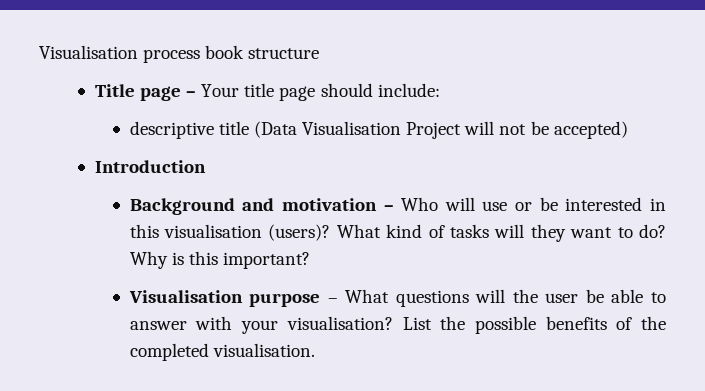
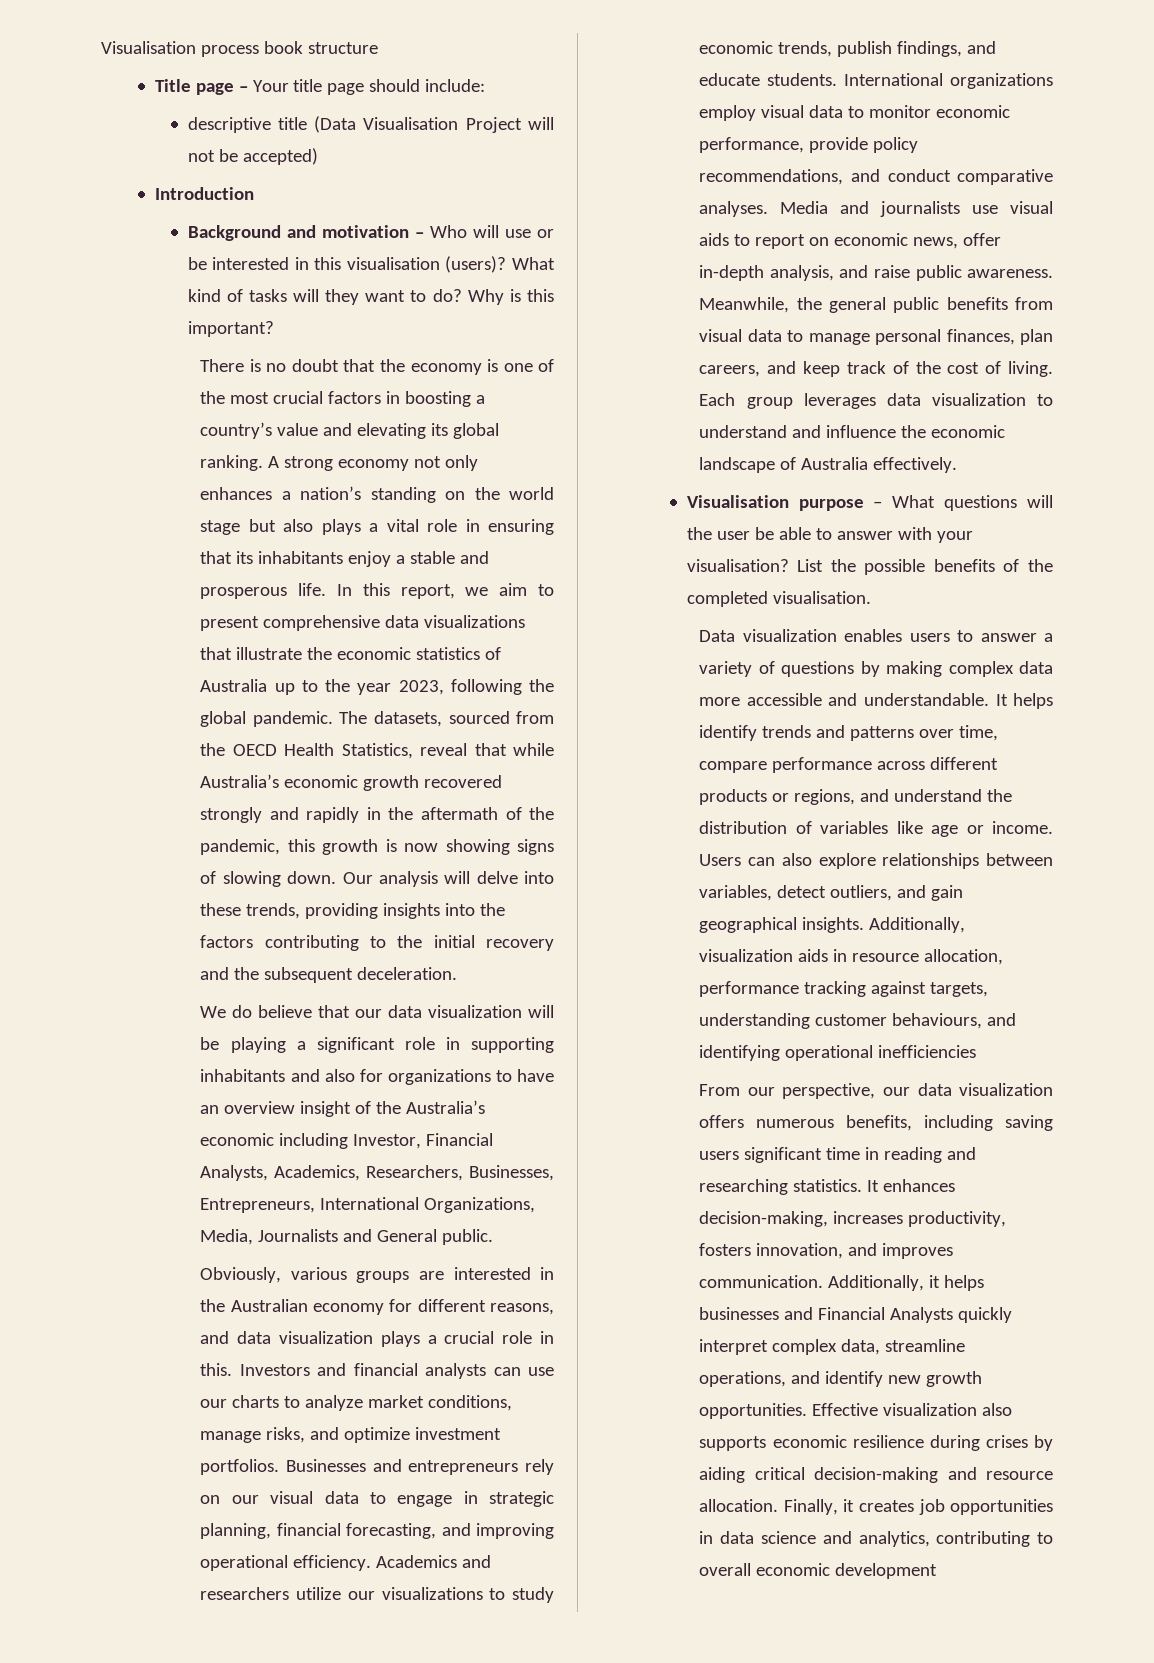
(311, 260) none -> [200,359,554,375] [200,391,486,407] [200,422,500,439] [200,455,479,471] [200,486,554,503] [200,519,554,535] [200,551,490,567] [200,583,554,599] [200,615,526,631] [200,647,502,660] [200,679,554,695] [200,711,554,727] [200,743,554,759] [200,774,503,791] [200,807,554,823] [200,839,554,855] [200,871,554,887] [200,903,506,919] [200,935,554,951] [200,967,458,983] [200,1005,555,1018] [200,1037,554,1053] [200,1069,554,1085] [200,1100,486,1117] [200,1133,494,1149] [200,1165,554,1181] [200,1197,536,1213] [200,1229,494,1245] [200,1267,554,1283] [200,1299,554,1315] [200,1331,554,1347] [200,1363,554,1379] [200,1395,513,1411] [200,1427,502,1443] [200,1459,554,1475] [200,1491,554,1507] [200,1523,554,1539] [200,1555,492,1571] [200,1587,554,1603] [699,41,997,57] [699,73,1053,89] [699,105,1011,121] [699,137,919,153] [699,169,1053,185] [699,201,1053,217] [699,233,1002,249] [699,265,1053,281] [699,297,1053,313] [699,329,1053,345] [699,361,1053,377] [699,393,1053,409] [699,425,1006,438] [699,457,958,473] // There is no doubt that the economy is one of the most crucial factors in boosting a country’s value and elevating its global ranking. A strong economy not only enhances a nation’s standing on the world stage but also plays a vital role in ensuring that its inhabitants enjoy a stable and prosperous life. In this report, we aim to present comprehensive data visualizations that illustrate the economic statistics of Australia up to the year 2023, following the global pandemic. The datasets, sourced from the OECD Health Statistics, reveal that while Australia’s economic growth recovered strongly and rapidly in the aftermath of the pandemic, this growth is now showing signs of slowing down. Our analysis will delve into these trends, providing insights into the factors contributing to the initial recovery and the subsequent deceleration. // We do believe that our data visualization will be playing a significant role in supporting inhabitants and also for organizations to have an overview insight of the Australia’s economic including Investor, Financial Analysts, Academics, Researchers, Businesses, Entrepreneurs, International Organizations, Media, Journalists and General public. // Obviously, various groups are interested in the Australian economy for different reasons, and data visualization plays a crucial role in this. Investors and financial analysts can use our charts to analyze market conditions, manage risks, and optimize investment portfolios. Businesses and entrepreneurs rely on our visual data to engage in strategic planning, financial forecasting, and improving operational efficiency. Academics and researchers utilize our visualizations to study economic trends, publish findings, and educate students. International organizations employ visual data to monitor economic performance, provide policy recommendations, and conduct comparative analyses. Media and journalists use visual aids to report on economic news, offer in-depth analysis, and raise public awareness. Meanwhile, the general public benefits from visual data to manage personal finances, plan careers, and keep track of the cost of living. Each group leverages data visualization to understand and influence the economic landscape of Australia effectively.
(315, 350) none -> [699,629,1053,642] [699,661,1053,677] [699,693,1053,709] [699,725,999,741] [699,757,999,773] [699,789,1013,805] [699,821,1053,837] [699,853,1053,869] [699,885,964,901] [699,917,966,933] [699,949,1004,965] [699,981,989,997] [699,1013,1017,1029] [699,1045,977,1061] [699,1083,1053,1099] [699,1115,1053,1131] [699,1147,977,1163] [699,1179,956,1195] [699,1211,1007,1227] [699,1243,954,1259] [699,1275,985,1291] [699,1307,1013,1323] [699,1339,966,1355] [699,1371,983,1387] [699,1403,1013,1419] [699,1435,1053,1451] [699,1467,1053,1483] [699,1499,1053,1515] [699,1531,1053,1547] [699,1563,938,1579] // Data visualization enables users to answer a variety of questions by making complex data more accessible and understandable. It helps identify trends and patterns over time, compare performance across different products or regions, and understand the distribution of variables like age or income. Users can also explore relationships between variables, detect outliers, and gain geographical insights. Additionally, visualization aids in resource allocation, performance tracking against targets, understanding customer behaviours, and identifying operational inefficiencies // From our perspective, our data visualization offers numerous benefits, including saving users significant time in reading and researching statistics. It enhances decision-making, increases productivity, fosters innovation, and improves communication. Additionally, it helps businesses and Financial Analysts quickly interpret complex data, streamline operations, and identify new growth opportunities. Effective visualization also supports economic resilience during crises by aiding critical decision-making and resource allocation. Finally, it creates job opportunities in data science and analytics, contributing to overall economic development

